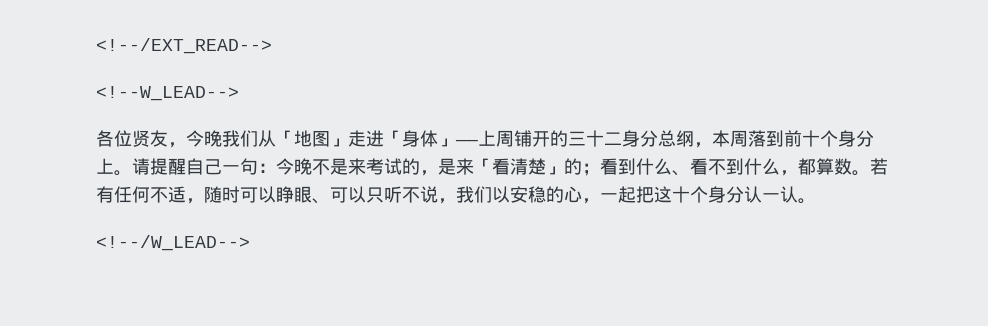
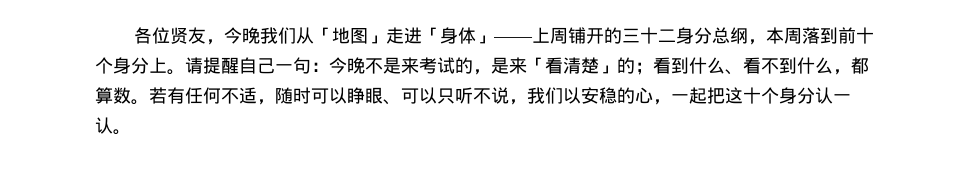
[96,38,272,54] [96,86,239,101] <!--/EXT_READ--> // <!--W_LEAD--> // -> (134, 35) none
[96,235,250,251] // <!--/W_LEAD--> -> (131, 132) none

